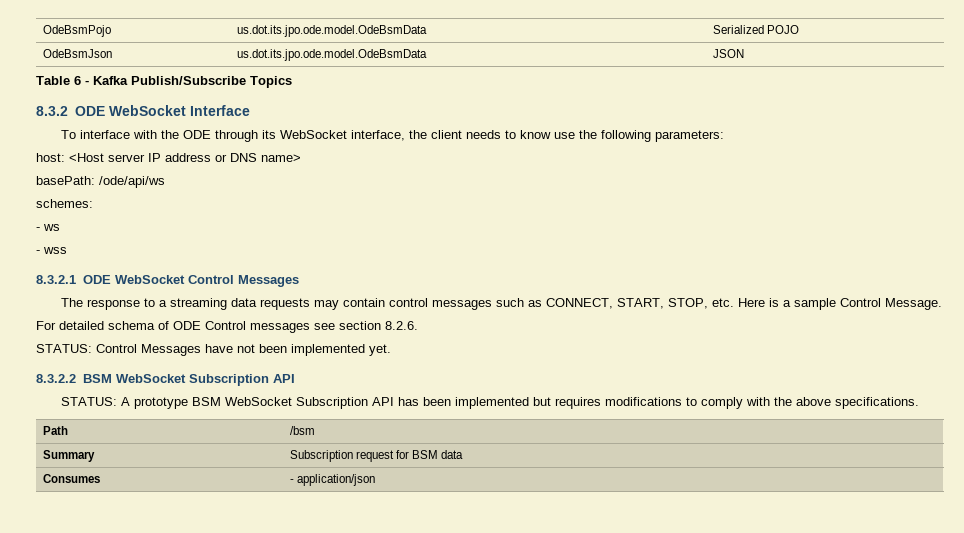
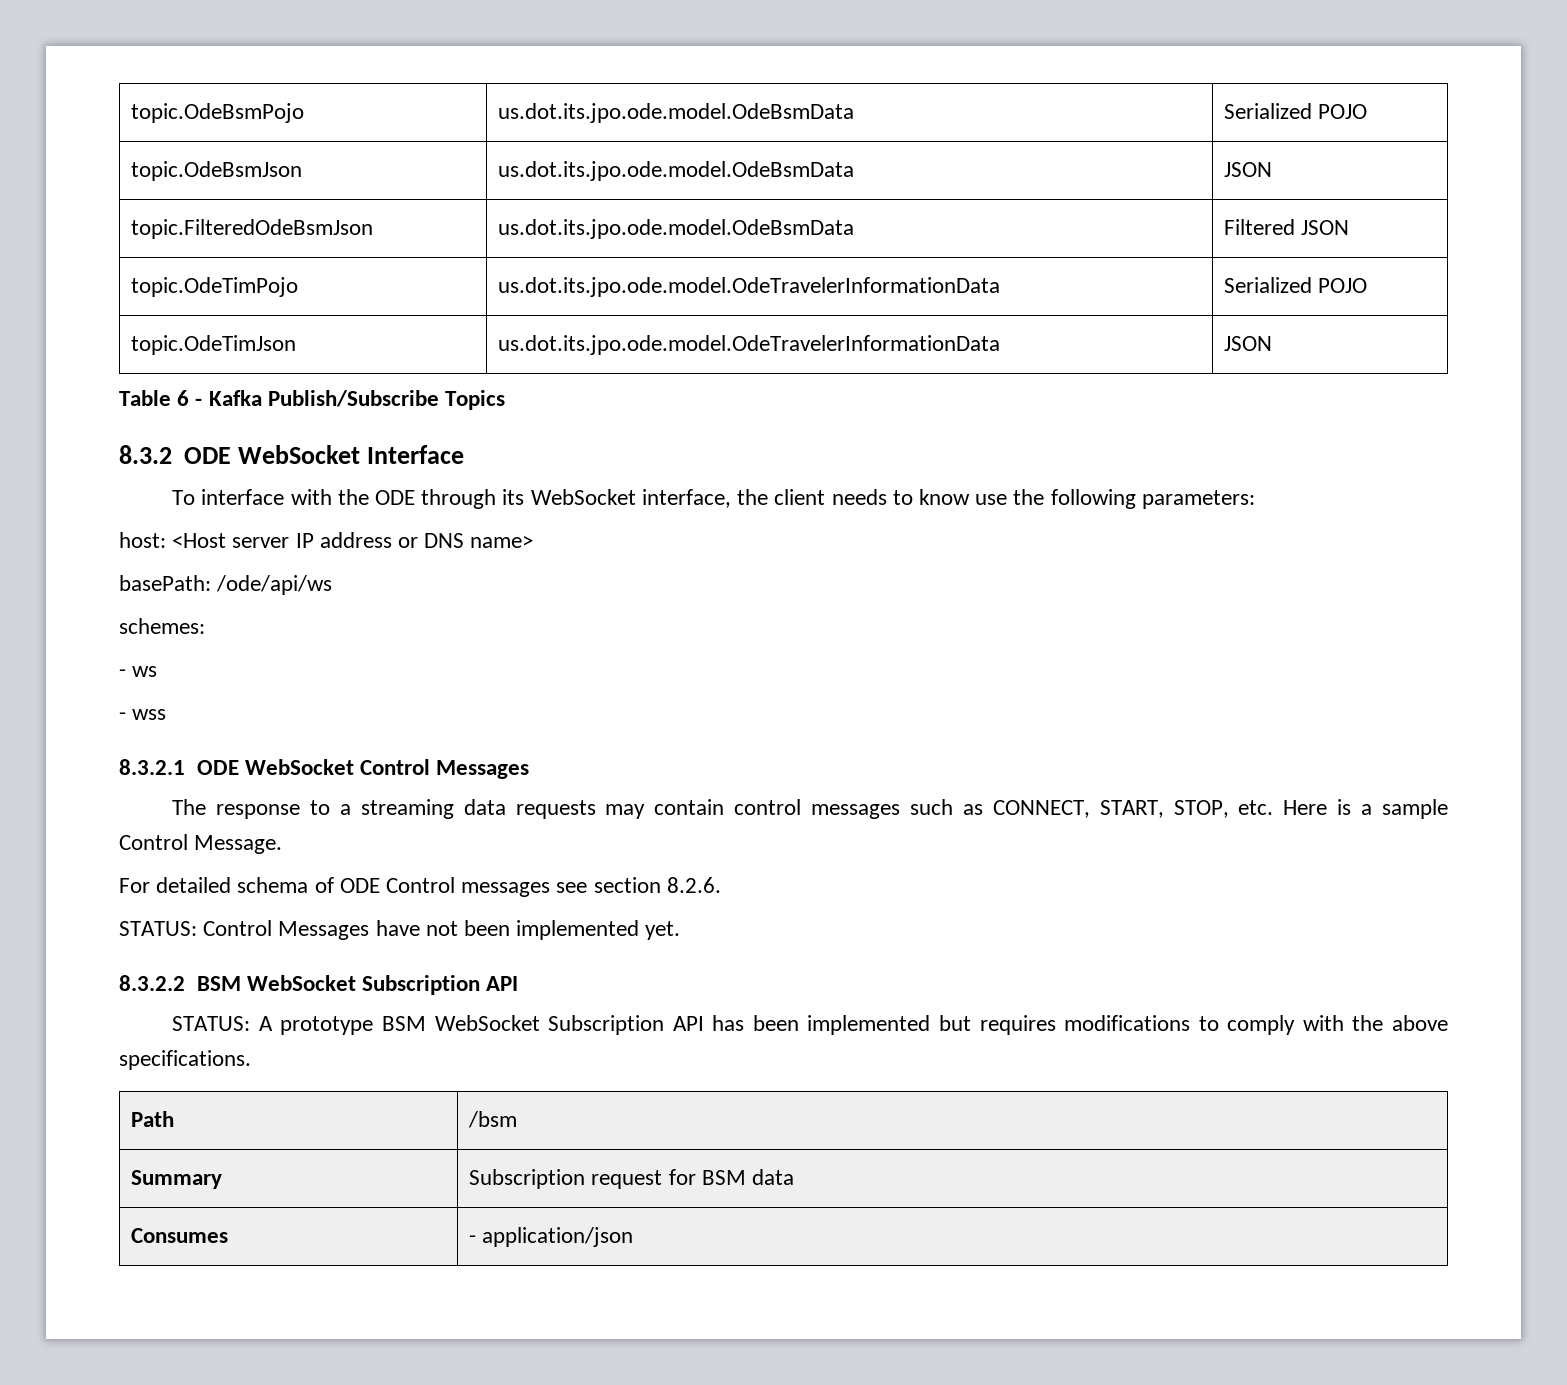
[42,25,111,37] OdeBsmPojo -> [131,103,305,123] topic.OdeBsmPojo
[42,49,112,58] OdeBsmJson -> [131,161,303,181] topic.OdeBsmJson
(744, 53) none -> [131,219,374,239] [498,219,855,239] [1224,219,1350,235] [131,277,299,297] [498,277,1001,297] [1224,277,1368,293] [131,335,297,355] [498,335,1001,355] [1224,336,1273,351] // topic.FilteredOdeBsmJson | us.dot.its.jpo.ode.model.OdeBsmData | Filtered JSON // topic.OdeTimPojo | us.dot.its.jpo.ode.model.OdeTravelerInformationData | Serialized POJO // topic.OdeTimJson | us.dot.its.jpo.ode.model.OdeTravelerInformationData | JSON

